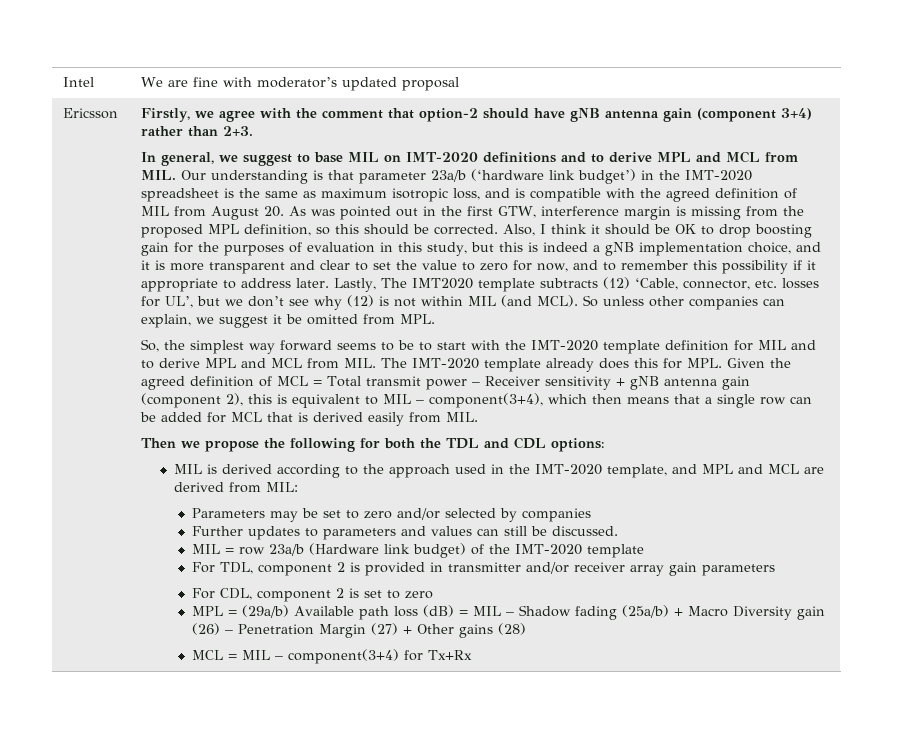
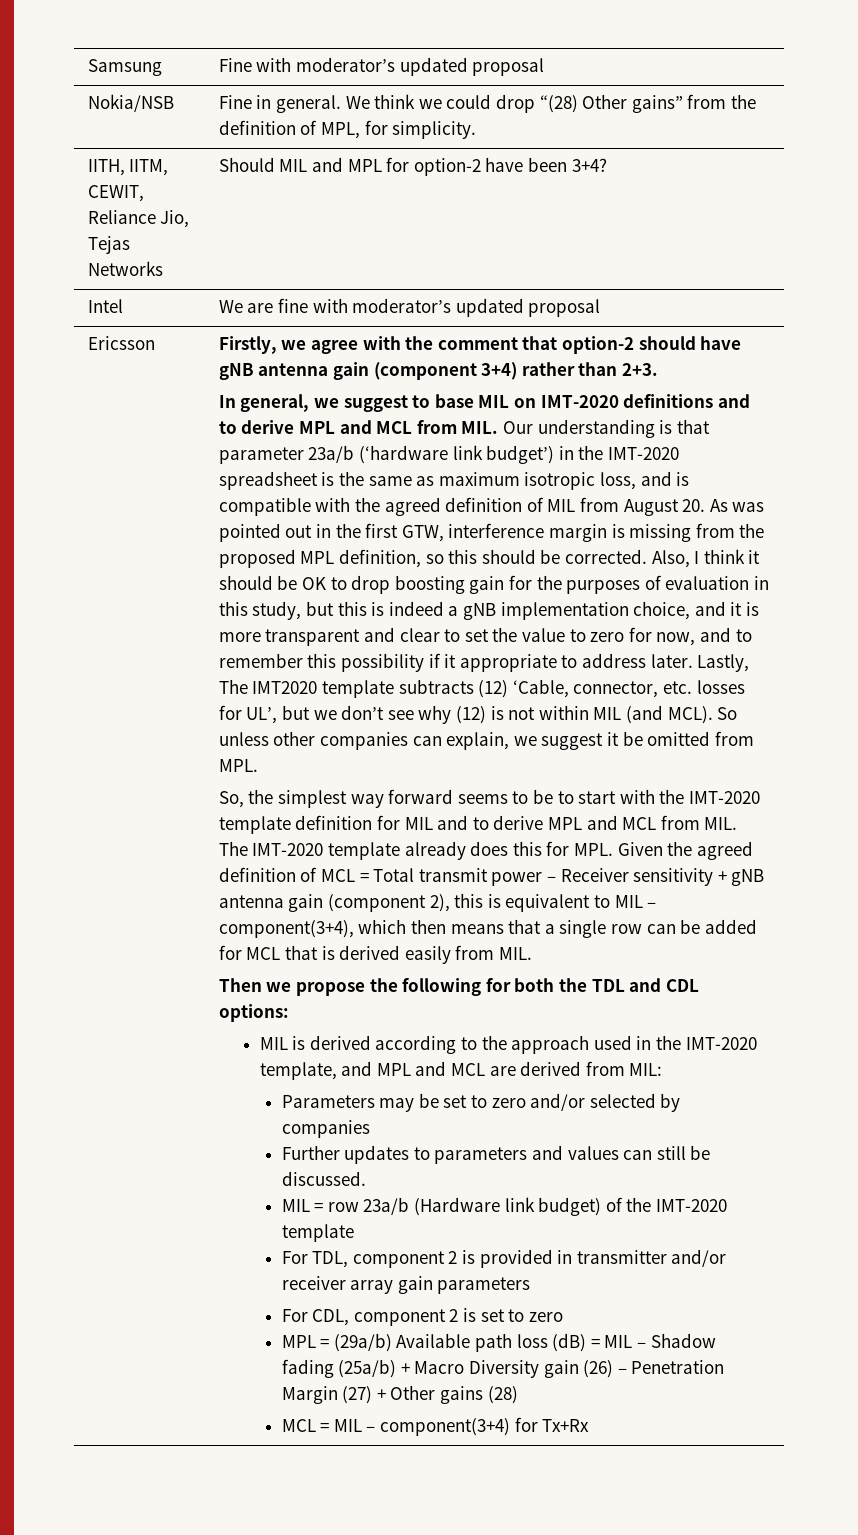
(63, 82) none -> [87,59,162,76] [218,57,545,76] [87,94,174,112] [218,94,756,113] [218,120,477,139] [87,159,169,176] [87,185,144,202] [87,210,190,228] [87,236,130,254] [87,261,163,276] [218,157,607,176] Samsung | Fine with moderator’s updated proposal // Nokia/NSB | Fine in general. We think we could drop “(28) Other gains” from the definition of MPL, for simplicity. // IITH, IITM, CEWIT, Reliance Jio, Tejas Networks | Should MIL and MPL for option-2 have been 3+4? //

